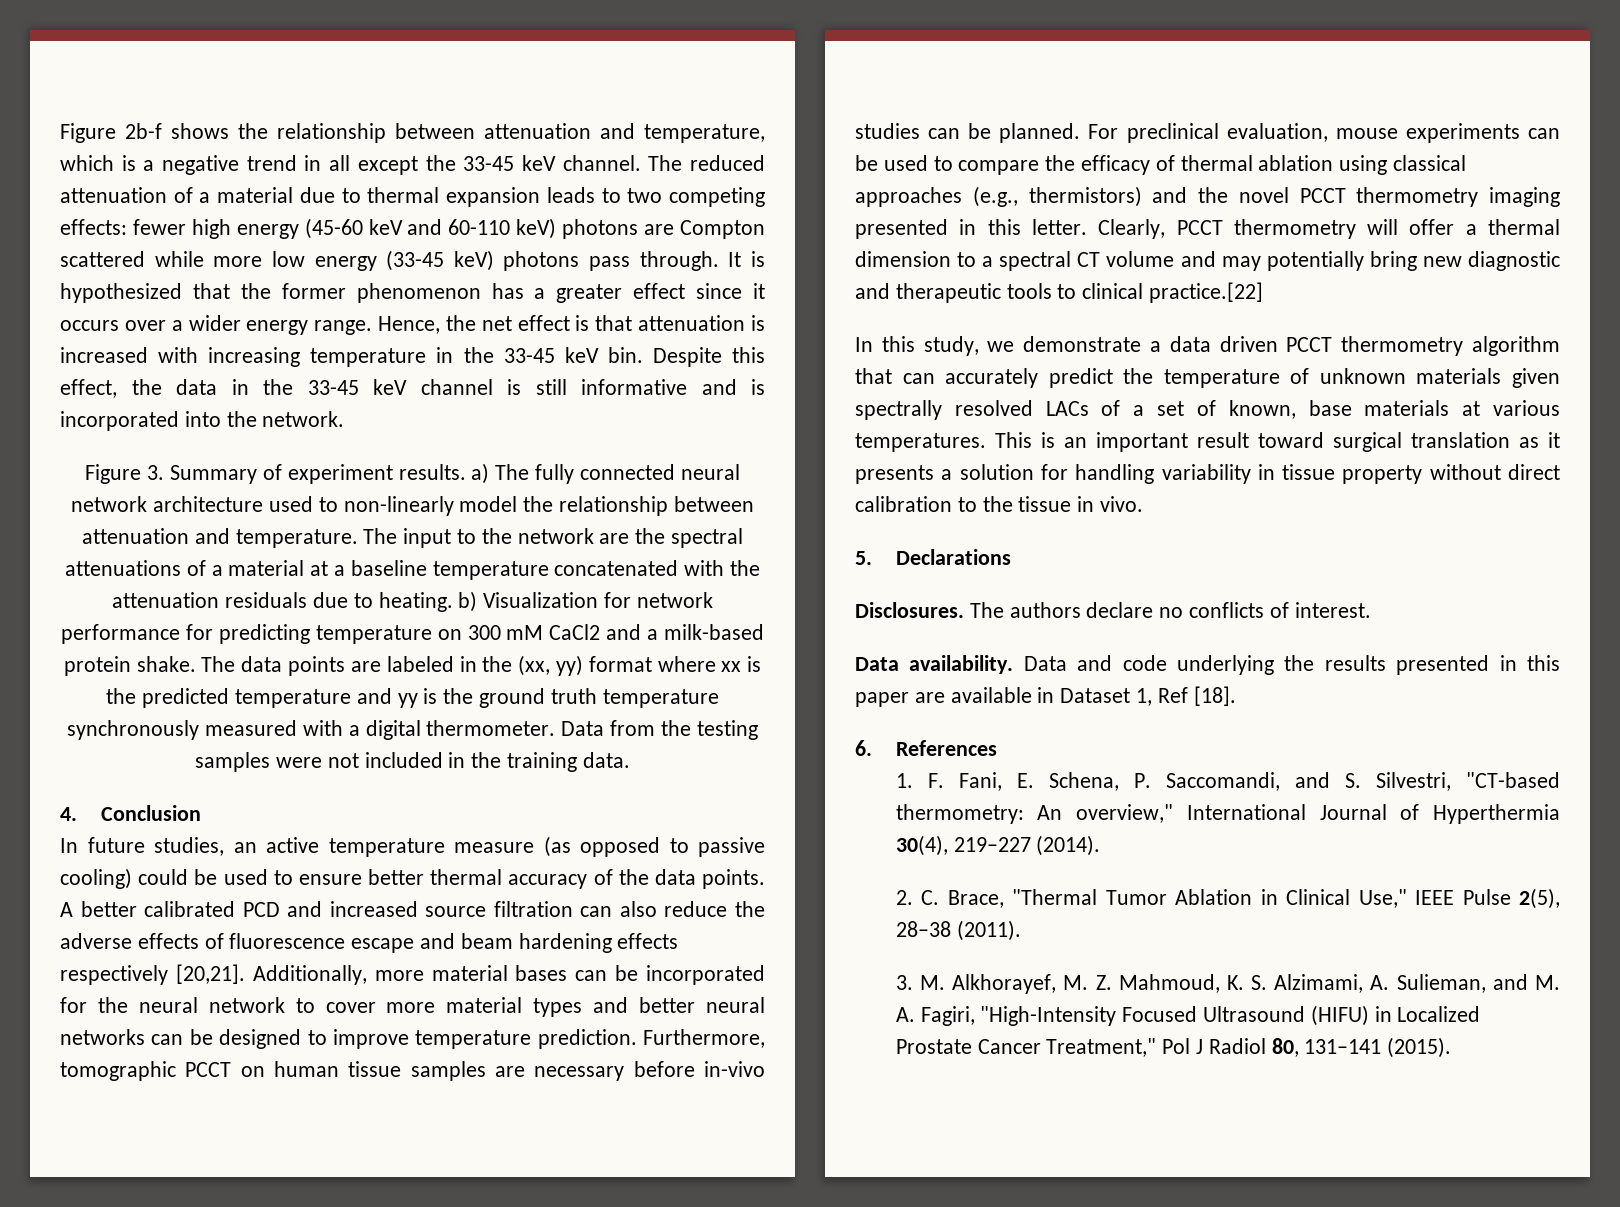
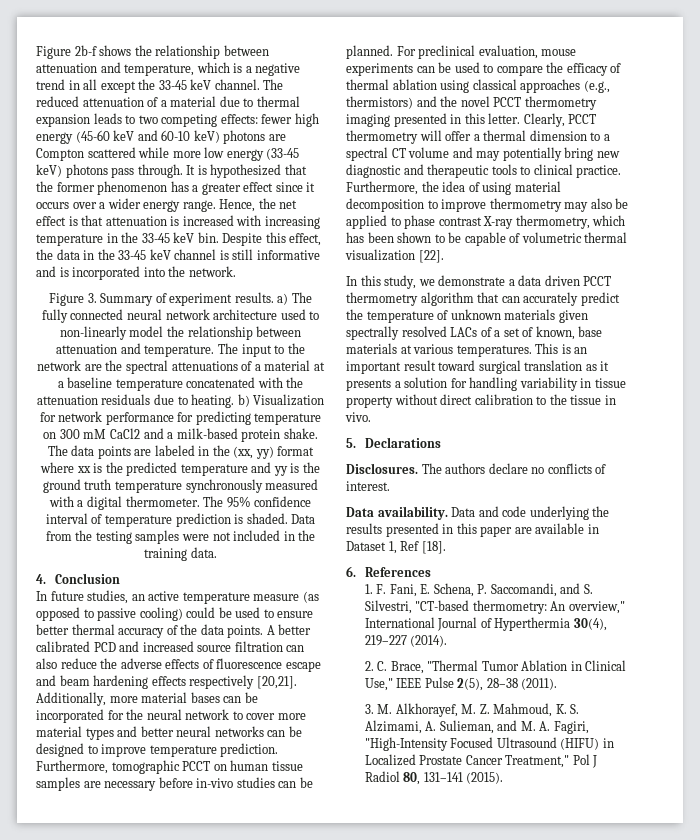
[448,219,511,235] 60-110 -> [161,130,191,141] 60-10
(556, 728) none -> [203,496,312,508] [45,513,288,527] The 95% confidence interval of temperature prediction is shaded.
[1149,282,1264,303] practice.[22] -> [576,165,622,178] [346,181,561,195] [346,198,629,212] [346,215,626,229] [346,232,628,246] [345,249,444,263] practice. Furthermore, the idea of using material decomposition to improve thermometry may also be applied to phase contrast X-ray thermometry, which has been shown to be capable of volumetric thermal visualization [22].

